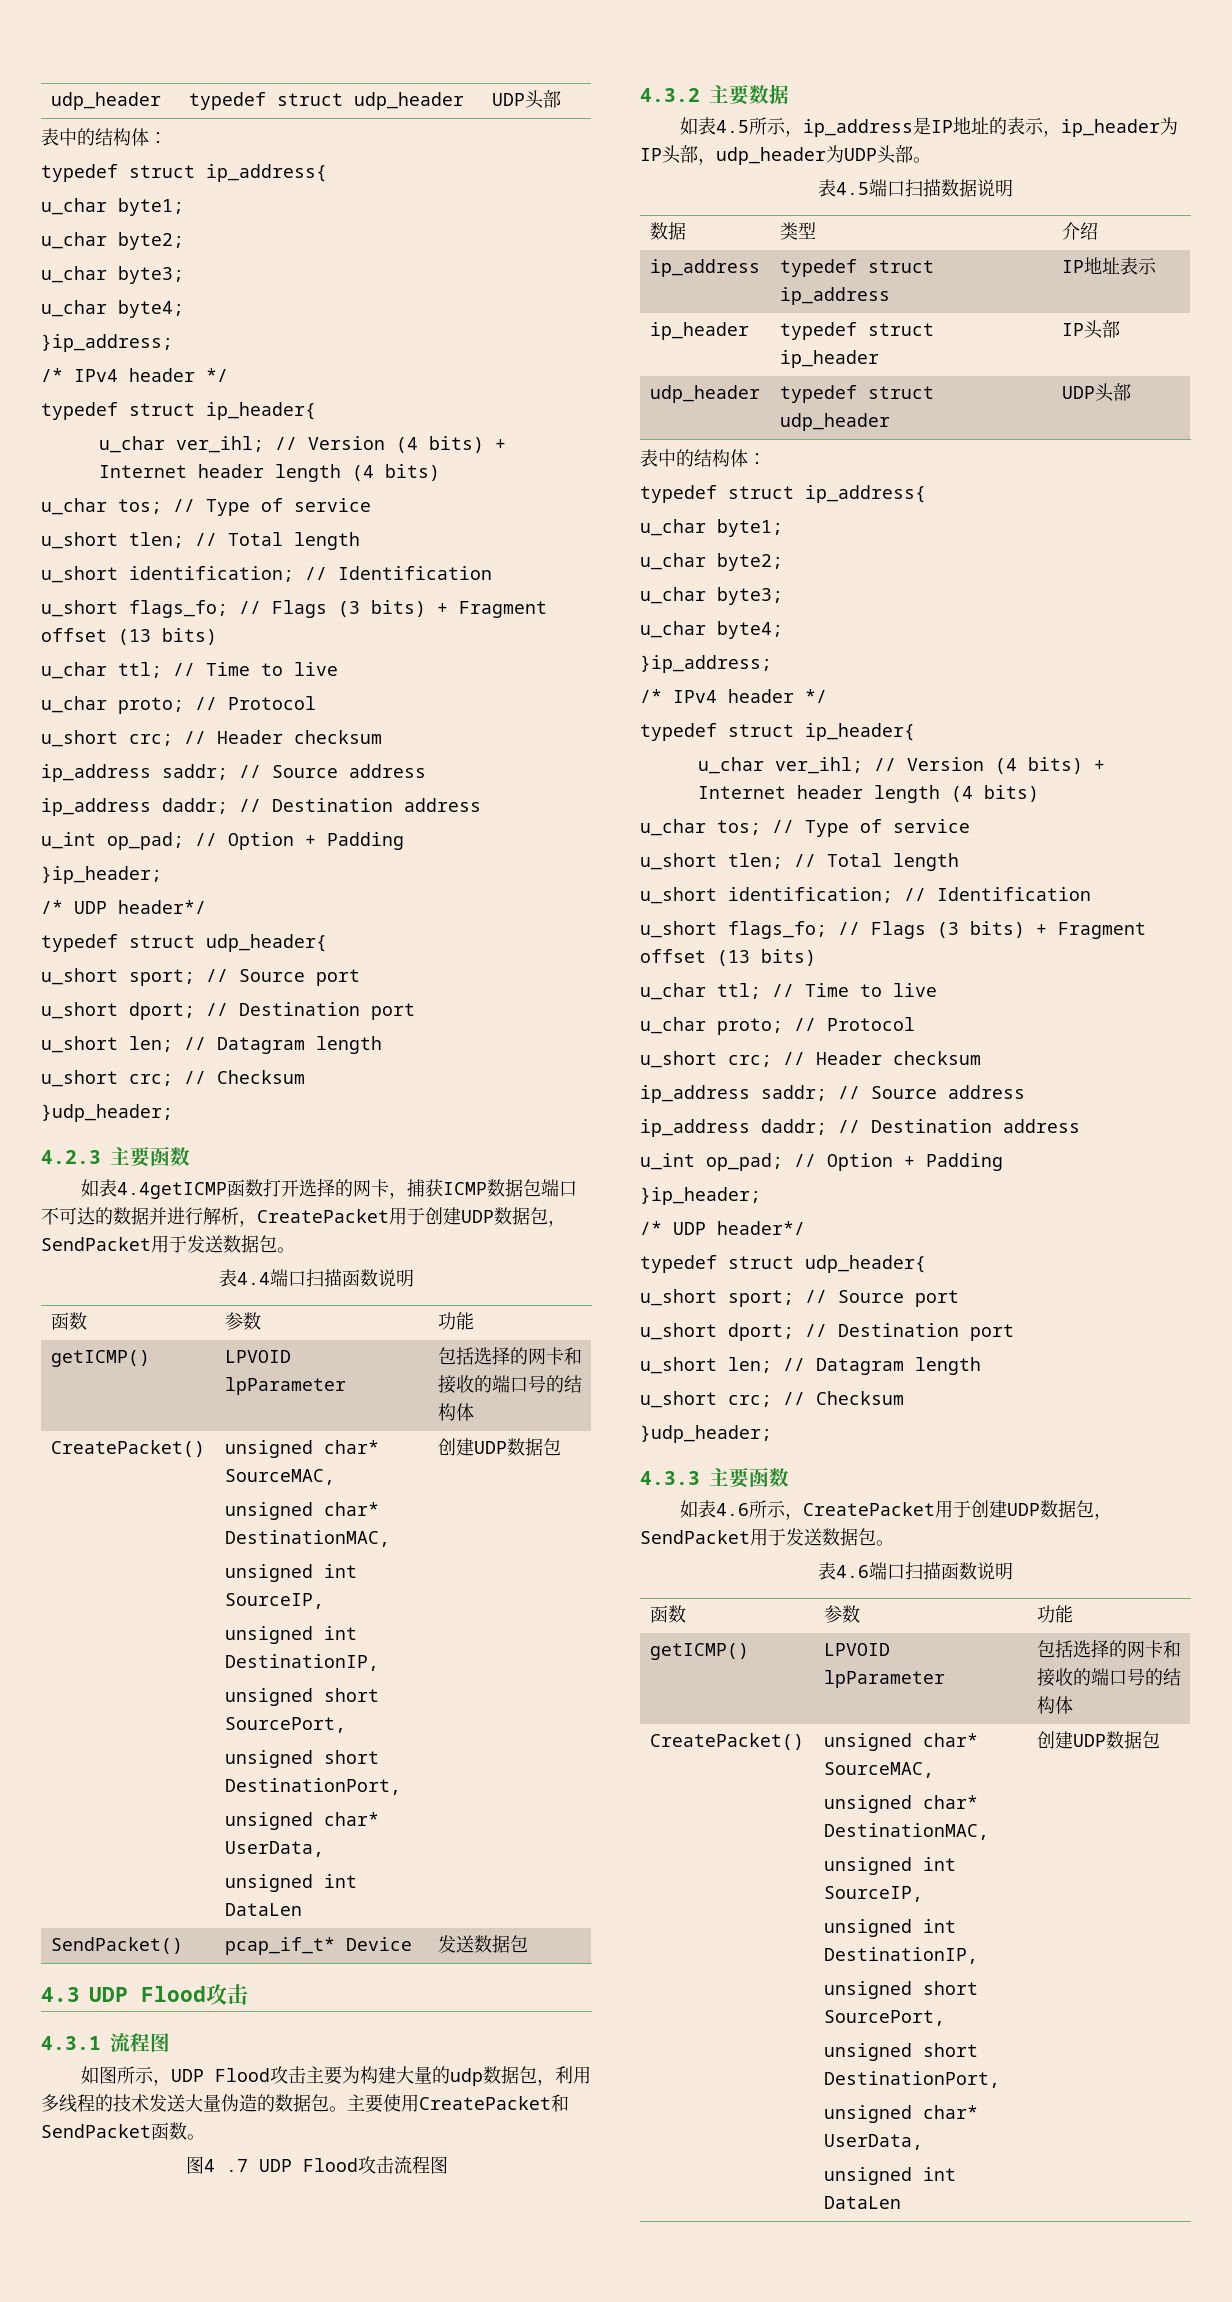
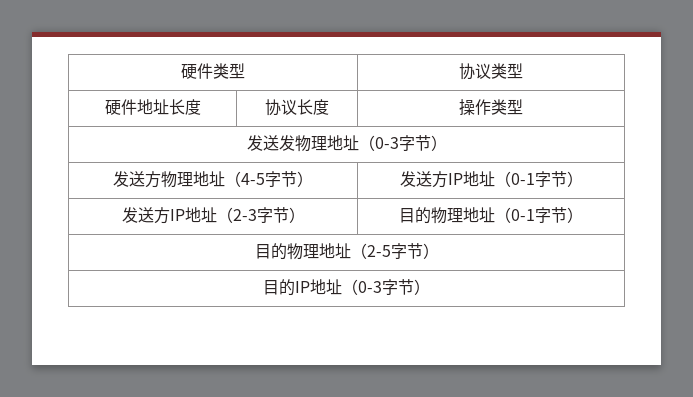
[50,92,161,110] [188,92,464,110] [491,90,561,109] [41,128,167,146] [41,164,327,182] [41,198,184,216] [41,232,184,250] [41,266,184,284] [41,300,184,318] [41,334,173,352] [41,368,228,382] [41,402,316,420] [99,436,507,453] [99,464,441,482] [41,498,371,516] [41,532,360,550] [41,566,492,583] [41,600,547,618] [41,628,217,645] [41,662,338,679] [41,696,316,714] [41,730,382,747] [41,764,426,782] [41,798,481,816] [41,832,404,850] [41,866,162,884] [41,900,206,914] [41,934,327,952] [41,968,360,986] [41,1002,415,1020] [41,1036,382,1054] [41,1070,305,1087] [41,1104,173,1122] [41,1146,190,1167] [81,1178,578,1199] [41,1207,566,1227] [41,1235,295,1253] [219,1269,414,1287] [50,1312,87,1330] [224,1312,261,1330] [437,1312,474,1330] [50,1350,150,1367] [224,1350,291,1363] [224,1377,346,1395] [437,1346,582,1365] [437,1375,582,1394] [437,1403,474,1421] [50,1440,205,1457] [224,1440,379,1458] [224,1469,335,1485] [224,1502,379,1520] [224,1530,390,1547] [224,1564,357,1582] [224,1593,324,1609] [224,1626,357,1644] [224,1654,379,1671] [224,1688,379,1706] [224,1717,346,1733] [224,1750,379,1768] [224,1778,401,1795] [224,1812,379,1830] [224,1841,324,1857] [224,1874,357,1892] [224,1903,302,1916] [437,1438,561,1456] [50,1937,183,1954] [224,1937,412,1955] [437,1935,528,1953] [41,1984,248,2005] [41,2033,170,2052] [81,2066,592,2086] [41,2094,569,2113] [41,2122,205,2140] [185,2156,448,2174] [640,84,789,105] [680,117,1179,137] [640,145,931,165] [818,179,1013,197] [649,222,686,240] [779,222,816,240] [1061,222,1098,240] [649,259,760,277] [779,259,934,277] [779,287,890,305] [1061,257,1157,275] [649,322,749,340] [779,322,934,340] [779,350,879,368] [1061,320,1120,339] [649,385,760,403] [779,385,934,403] [779,413,890,431] [1061,383,1131,402] [640,449,766,467] [640,485,926,503] [640,519,783,537] [640,553,783,571] [640,587,783,605] [640,621,783,639] [640,655,772,673] [640,689,827,703] [640,723,915,741] [698,757,1106,774] [698,785,1040,803] [640,819,970,837] [640,853,959,871] [640,887,1091,904] [640,921,1146,939] [640,949,816,966] [640,983,937,1000] [640,1017,915,1035] [640,1051,981,1068] [640,1085,1025,1103] [640,1119,1080,1137] [640,1153,1003,1171] [640,1187,761,1205] [640,1221,805,1235] [640,1255,926,1273] [640,1289,959,1307] [640,1323,1014,1341] [640,1357,981,1375] [640,1391,904,1408] [640,1425,772,1443] [640,1467,789,1488] [680,1500,1113,1520] [640,1528,894,1546] [818,1562,1013,1580] [649,1605,686,1623] [823,1605,860,1623] [1036,1605,1073,1623] [649,1643,749,1660] [823,1643,890,1656] [823,1670,945,1688] [1036,1639,1181,1658] [1036,1668,1181,1687] [1036,1696,1073,1714] [649,1733,804,1750] [823,1733,978,1751] [823,1762,934,1778] [823,1795,978,1813] [823,1823,989,1840] [823,1857,956,1875] [823,1886,923,1902] [823,1919,956,1937] [823,1947,978,1964] [823,1981,978,1999] [823,2010,945,2026] [823,2043,978,2061] [823,2071,1000,2088] [823,2105,978,2123] [823,2134,923,2150] [823,2167,956,2185] [823,2196,901,2209] [1036,1731,1160,1749] udp_header | typedef struct udp_header | UDP头部 // 表中的结构体： // typedef struct ip_address{ // u_char byte1; // u_char byte2; // u_char byte3; // u_char byte4; // }ip_address; // /* IPv4 header */ // typedef struct ip_header{ // u_char ver_ihl; // Version (4 bits) + Internet header length (4 bits) // u_char tos; // Type of service // u_short tlen; // Total length // u_short identification; // Identification // u_short flags_fo; // Flags (3 bits) + Fragment offset (13 bits) // u_char ttl; // Time to live // u_char proto; // Protocol // u_short crc; // Header checksum // ip_address saddr; // Source address // ip_address daddr; // Destination address // u_int op_pad; // Option + Padding // }ip_header; // /* UDP header*/ // typedef struct udp_header{ // u_short sport; // Source port // u_short dport; // Destination port // u_short len; // Datagram length // u_short crc; // Checksum // }udp_header; // 4.2.3主要函数 // 如表4.4getICMP函数打开选择的网卡，捕获ICMP数据包端口不可达的数据并进行解析，CreatePacket用于创建UDP数据包，SendPacket用于发送数据包。 // 表4.4端口扫描函数说明 // 函数 | 参数 | 功能 // getICMP() | LPVOID lpParameter | 包括选择的网卡和接收的端口号的结构体 // CreatePacket() | unsigned char* SourceMAC, // unsigned char* DestinationMAC, // unsigned int SourceIP, // unsigned int DestinationIP, // unsigned short SourcePort, // unsigned short DestinationPort, // unsigned char* UserData, // unsigned int DataLen | 创建UDP数据包 // SendPacket() | pcap_if_t* Device | 发送数据包 // 4.3 UDP Flood攻击 // 4.3.1流程图 // 如图所示，UDP Flood攻击主要为构建大量的udp数据包，利用多线程的技术发送大量伪造的数据包。主要使用CreatePacket和SendPacket函数。 // 图4 .7 UDP Flood攻击流程图 // 4.3.2主要数据 // 如表4.5所示，ip_address是IP地址的表示，ip_header为IP头部，udp_header为UDP头部。 // 表4.5端口扫描数据说明 // 数据 | 类型 | 介绍 // ip_address | typedef struct ip_address | IP地址表示 // ip_header | typedef struct ip_header | IP头部 // udp_header | typedef struct udp_header | UDP头部 // 表中的结构体： // typedef struct ip_address{ // u_char byte1; // u_char byte2; // u_char byte3; // u_char byte4; // }ip_address; // /* IPv4 header */ // typedef struct ip_header{ // u_char ver_ihl; // Version (4 bits) + Internet header length (4 bits) // u_char tos; // Type of service // u_short tlen; // Total length // u_short identification; // Identification // u_short flags_fo; // Flags (3 bits) + Fragment offset (13 bits) // u_char ttl; // Time to live // u_char proto; // Protocol // u_short crc; // Header checksum // ip_address saddr; // Source address // ip_address daddr; // Destination address // u_int op_pad; // Option + Padding // }ip_header; // /* UDP header*/ // typedef struct udp_header{ // u_short sport; // Source port // u_short dport; // Destination port // u_short len; // Datagram length // u_short crc; // Checksum // }udp_header; // 4.3.3主要函数 // 如表4.6所示，CreatePacket用于创建UDP数据包，SendPacket用于发送数据包。 // 表4.6端口扫描函数说明 // 函数 | 参数 | 功能 // getICMP() | LPVOID lpParameter | 包括选择的网卡和接收的端口号的结构体 // CreatePacket() | unsigned char* SourceMAC, // unsigned char* DestinationMAC, // unsigned int SourceIP, // unsigned int DestinationIP, // unsigned short SourcePort, // unsigned short DestinationPort, // unsigned char* UserData, // unsigned int DataLen | 创建UDP数据包 -> [181,63,245,79] [459,63,523,80] [104,99,201,115] [265,99,329,116] [459,99,523,116] [246,135,447,152] [113,171,313,188] [399,171,583,188] [121,207,305,224] [399,207,583,224] [254,243,439,260] [263,279,430,296] 硬件类型 | 协议类型 // 硬件地址长度 | 协议长度 | 操作类型 // 发送发物理地址（0-3字节） // 发送方物理地址（4-5字节） | 发送方IP地址（0-1字节） // 发送方IP地址（2-3字节） | 目的物理地址（0-1字节） // 目的物理地址（2-5字节） // 目的IP地址（0-3字节）

